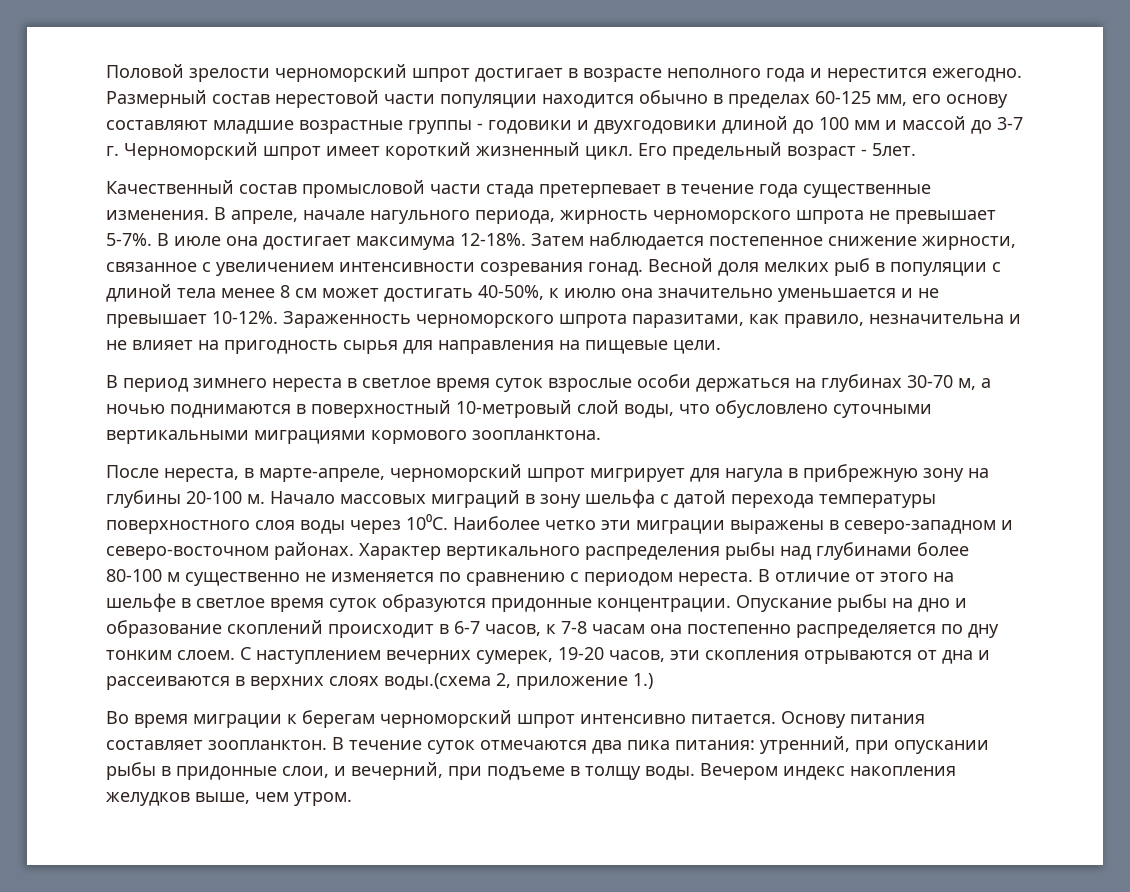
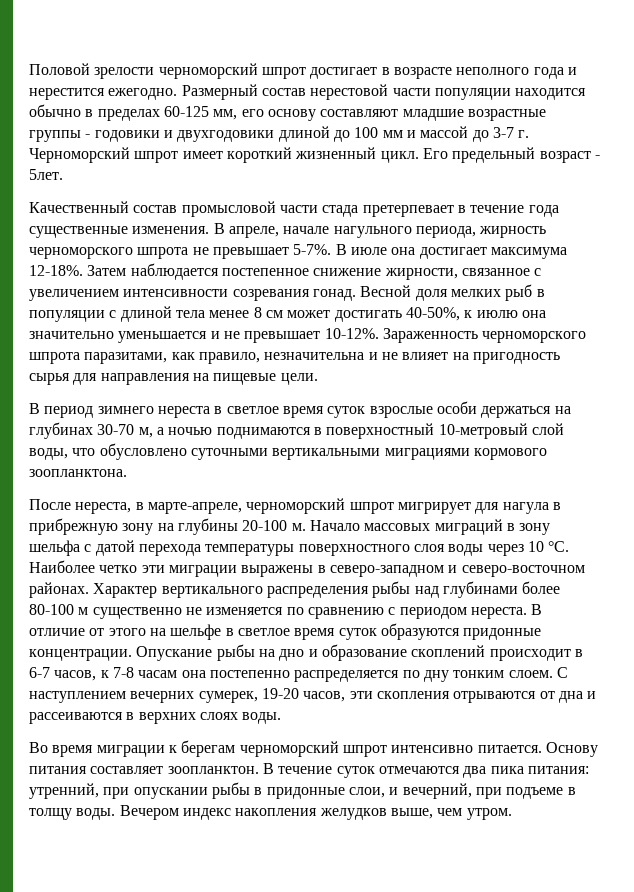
[406,514,448,530] 10⁰С. -> [527,541,570,552] 10 °С.
[384,673,653,690] воды.(схема 2, приложение 1.) -> [242,712,282,724] воды.

